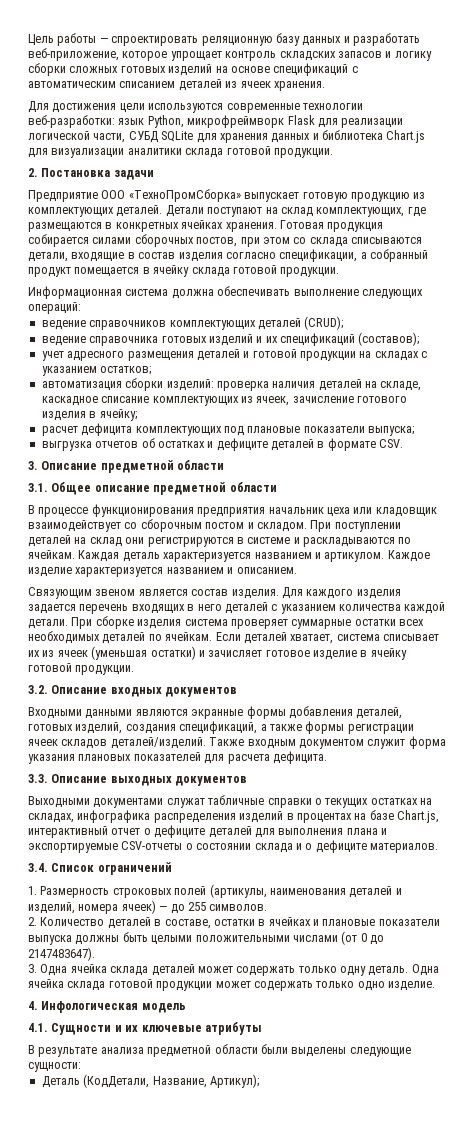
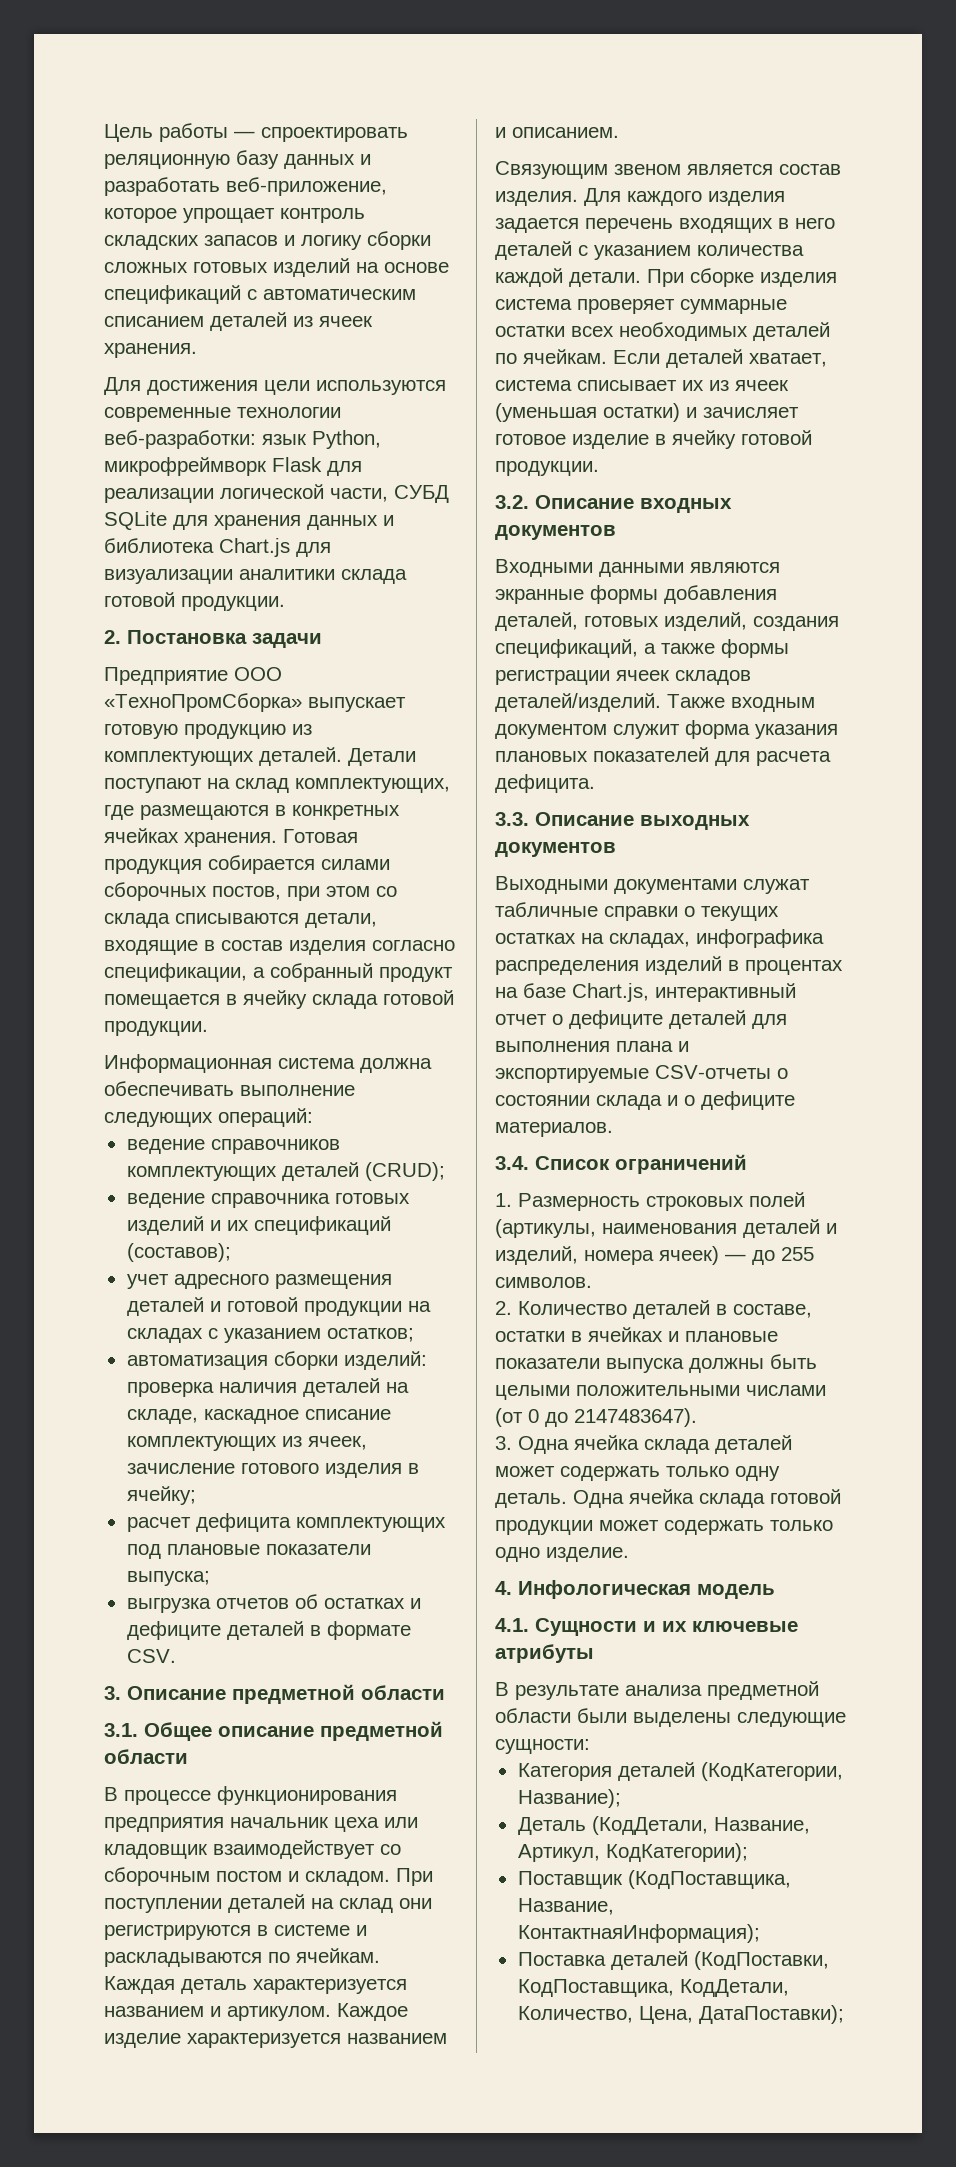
(81, 1067) none -> [517,1762,843,1781] [517,1789,621,1808] // Категория деталей (КодКатегории, Название);
[209,1074,259,1088] Артикул); -> [517,1843,748,1862] [517,1870,791,1889] [517,1898,614,1915] [517,1924,760,1943] [517,1951,829,1970] [517,1979,789,1997] [517,2005,844,2024] Артикул, КодКатегории); // Поставщик (КодПоставщика, Название, КонтактнаяИнформация); // Поставка деталей (КодПоставки, КодПоставщика, КодДетали, Количество, Цена, ДатаПоставки);

